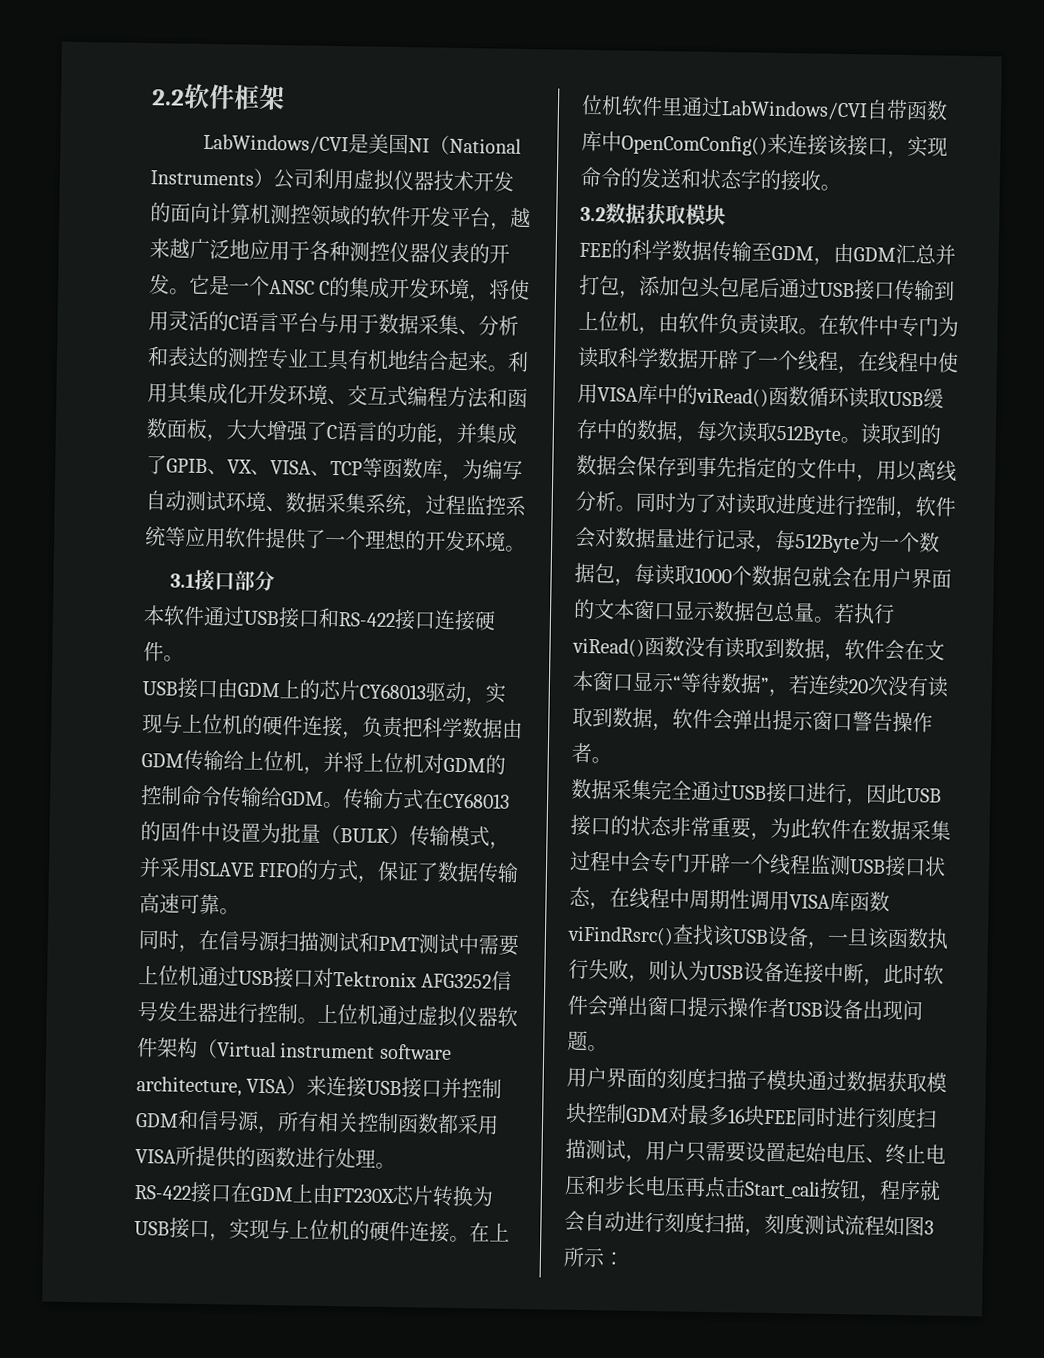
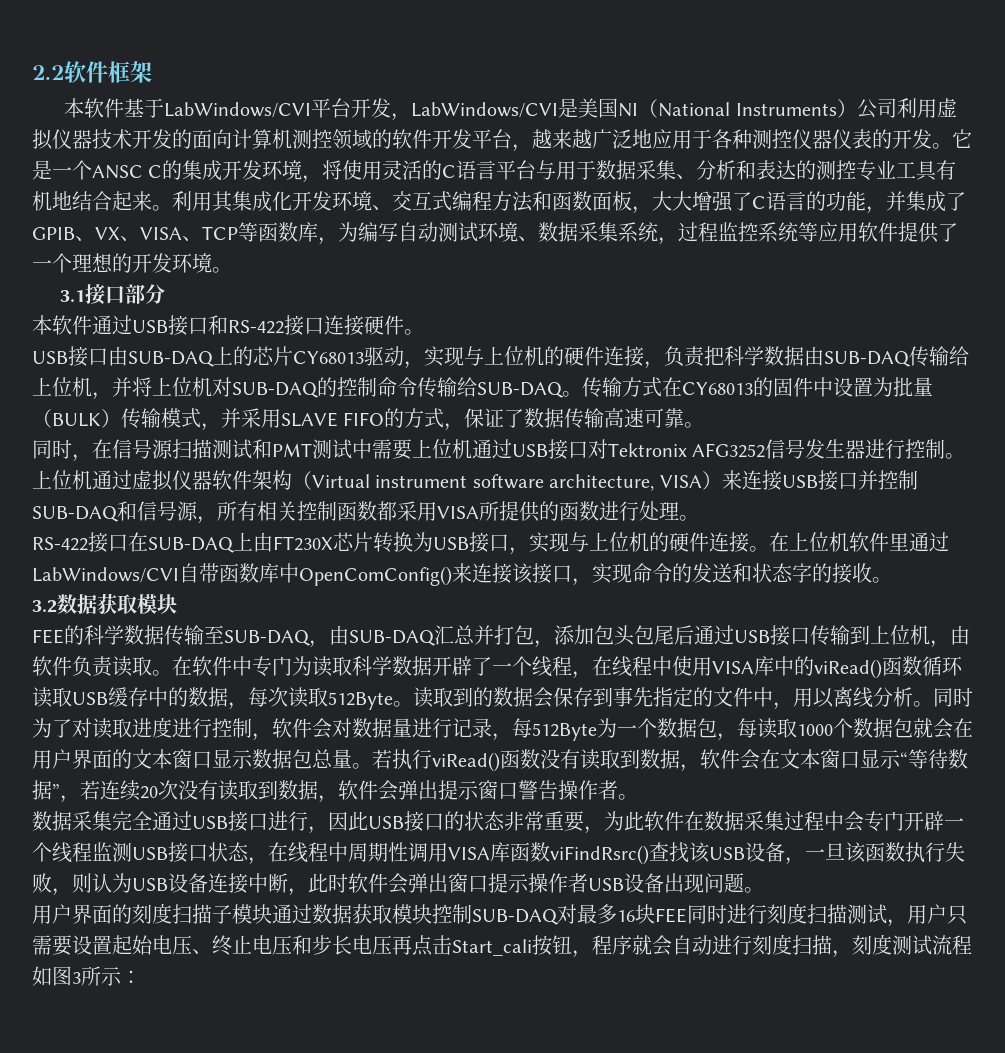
(285, 97) none -> [64,98,412,121] 本软件基于LabWindows/CVI平台开发，
[237,682,280,698] GDM -> [128,351,215,367] SUB-DAQ
[141,753,184,768] GDM -> [824,351,911,367] SUB-DAQ
[443,757,486,773] GDM -> [232,382,319,398] SUB-DAQ
[280,791,324,806] GDM -> [477,382,564,398] SUB-DAQ
[135,1112,179,1128] GDM -> [32,506,119,522] SUB-DAQ
[250,1186,293,1202] GDM -> [148,537,235,553] SUB-DAQ
[771,242,896,266] GDM，由GDM -> [224,625,436,648] SUB-DAQ，由SUB-DAQ
[626,1107,669,1123] GDM -> [472,909,559,925] SUB-DAQ

